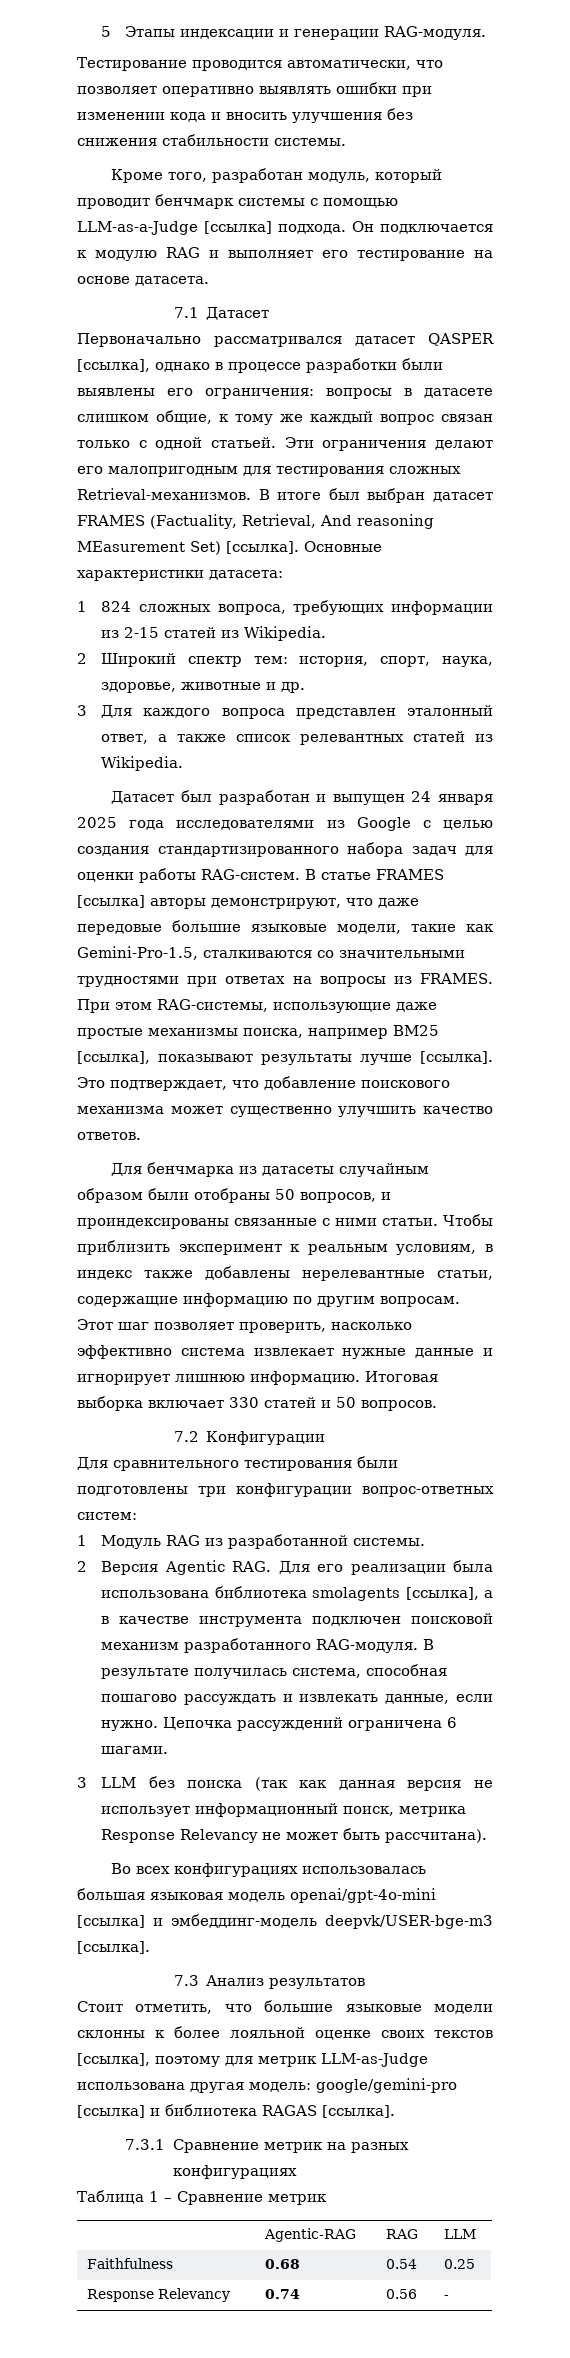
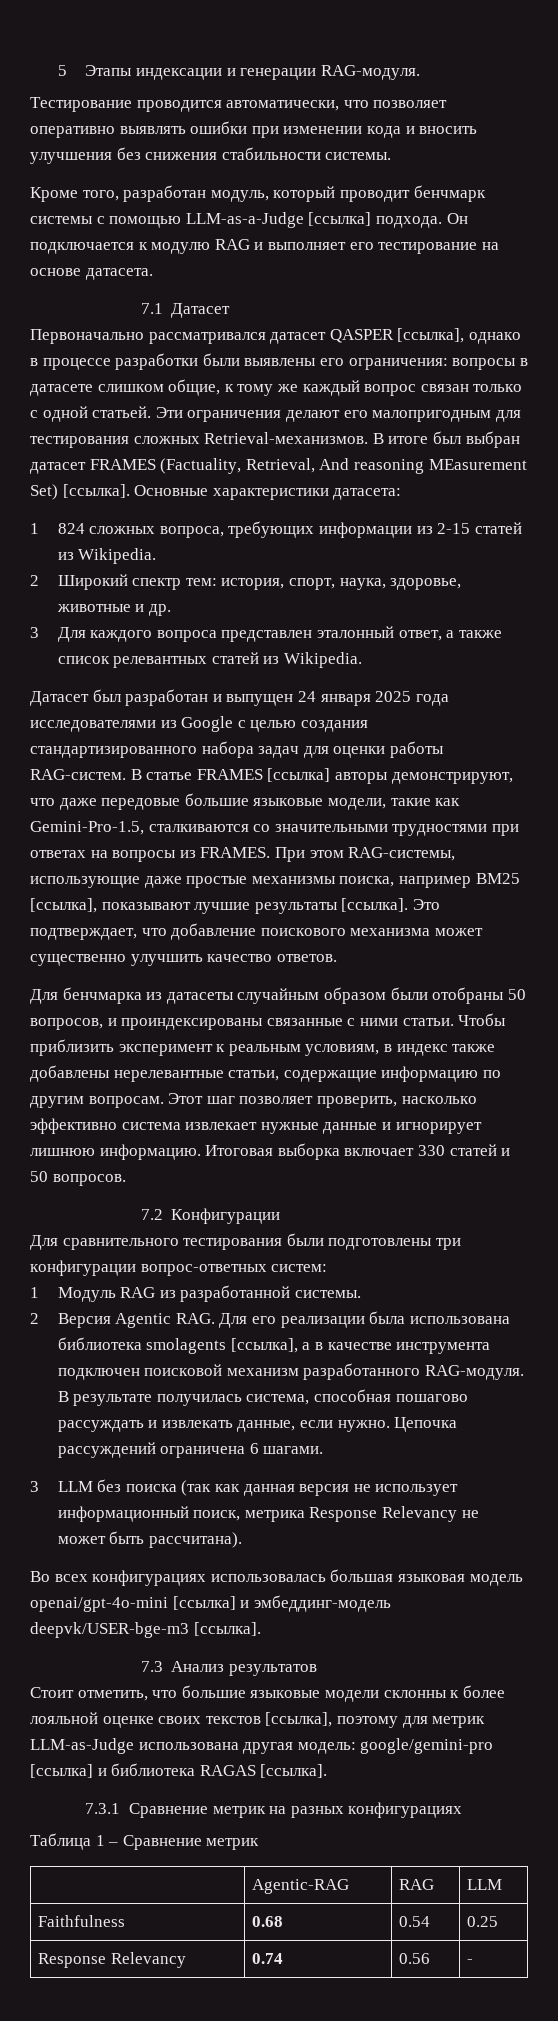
[261,1054,412,1065] результаты лучше -> [194,902,338,914] лучшие результаты

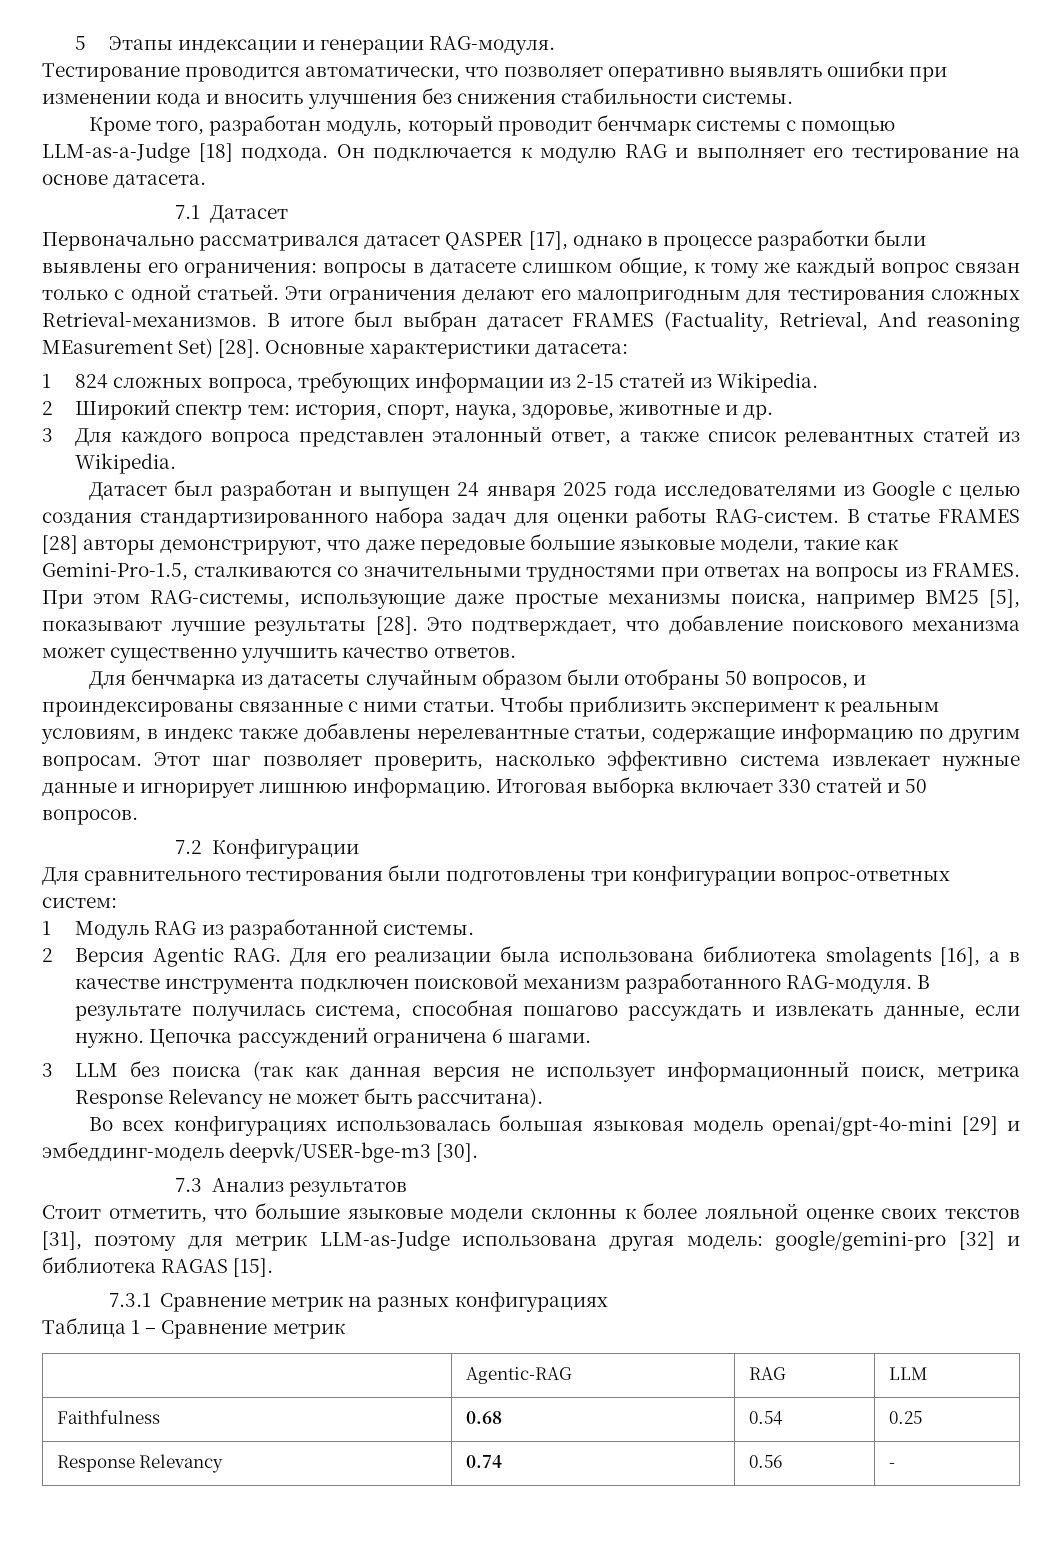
[308,212,372,226] [ссылка] -> [198,143,233,162] [18]
[397,328,465,343] [ссылка], -> [528,231,568,250] [17],
[62,484,130,498] [ссылка]. -> [218,339,261,358] [28].
[267,768,331,782] [ссылка] -> [42,535,78,554] [28]
[30,898,97,913] [ссылка], -> [989,589,1021,608] [5],
[341,898,409,912] [ссылка]. -> [375,616,418,635] [28].
[230,1338,298,1353] [ссылка], -> [940,947,981,966] [16],
[172,1596,236,1610] [ссылка] -> [961,1116,998,1135] [29]
[193,1622,261,1636] [ссылка]. -> [436,1143,479,1162] [30].
[265,1712,333,1727] [ссылка], -> [42,1231,82,1250] [31],
[30,1764,93,1778] [ссылка] -> [958,1231,995,1250] [32]
[260,1764,328,1778] [ссылка]. -> [233,1258,274,1277] [15].

